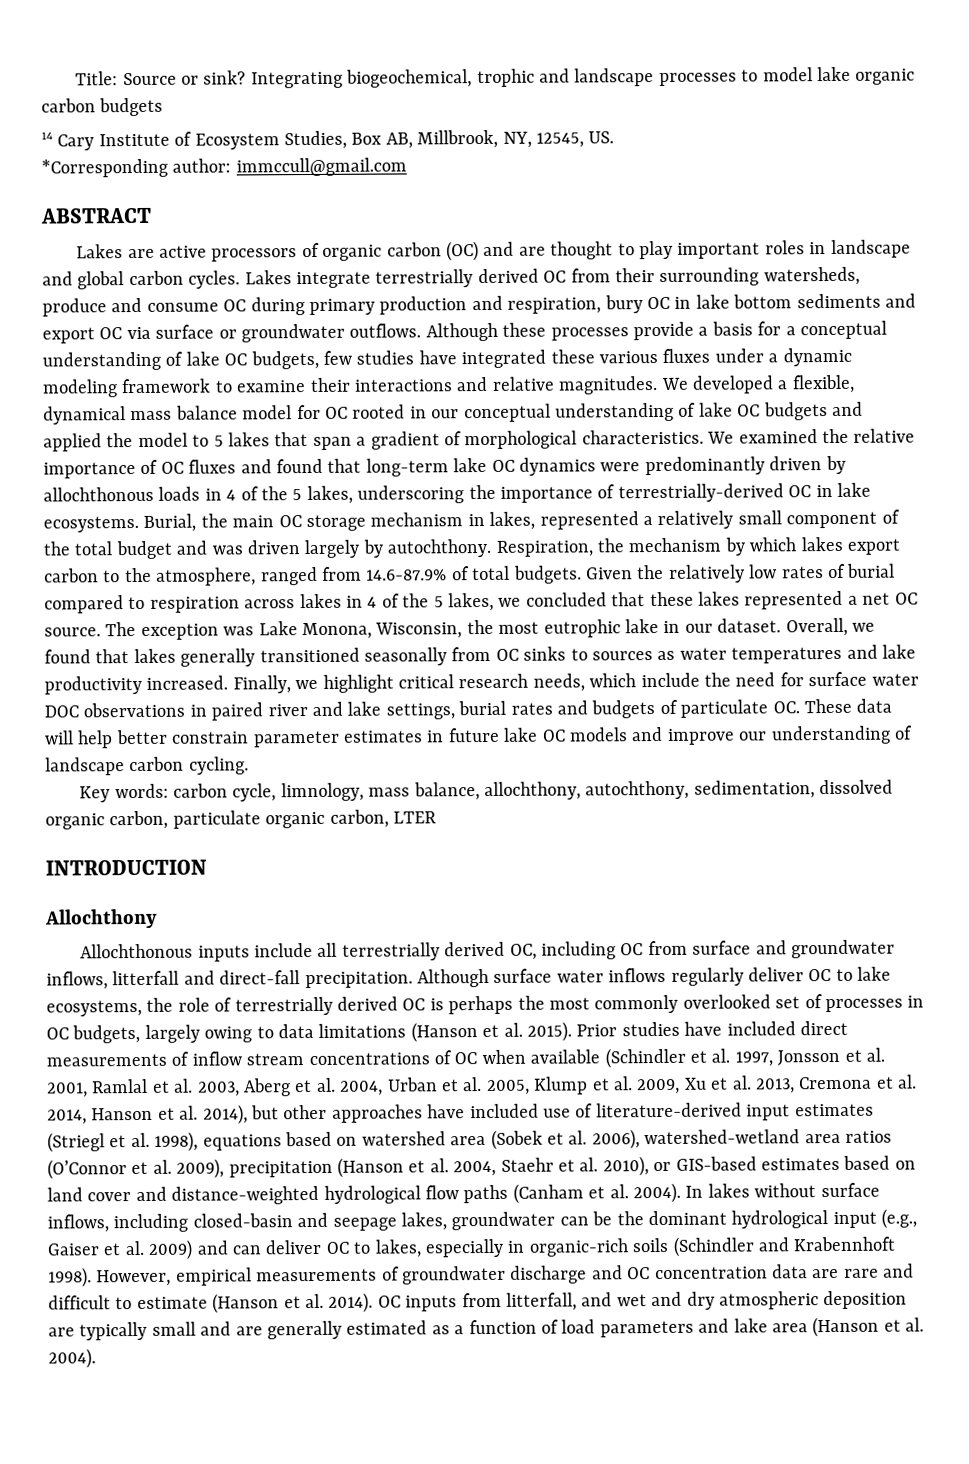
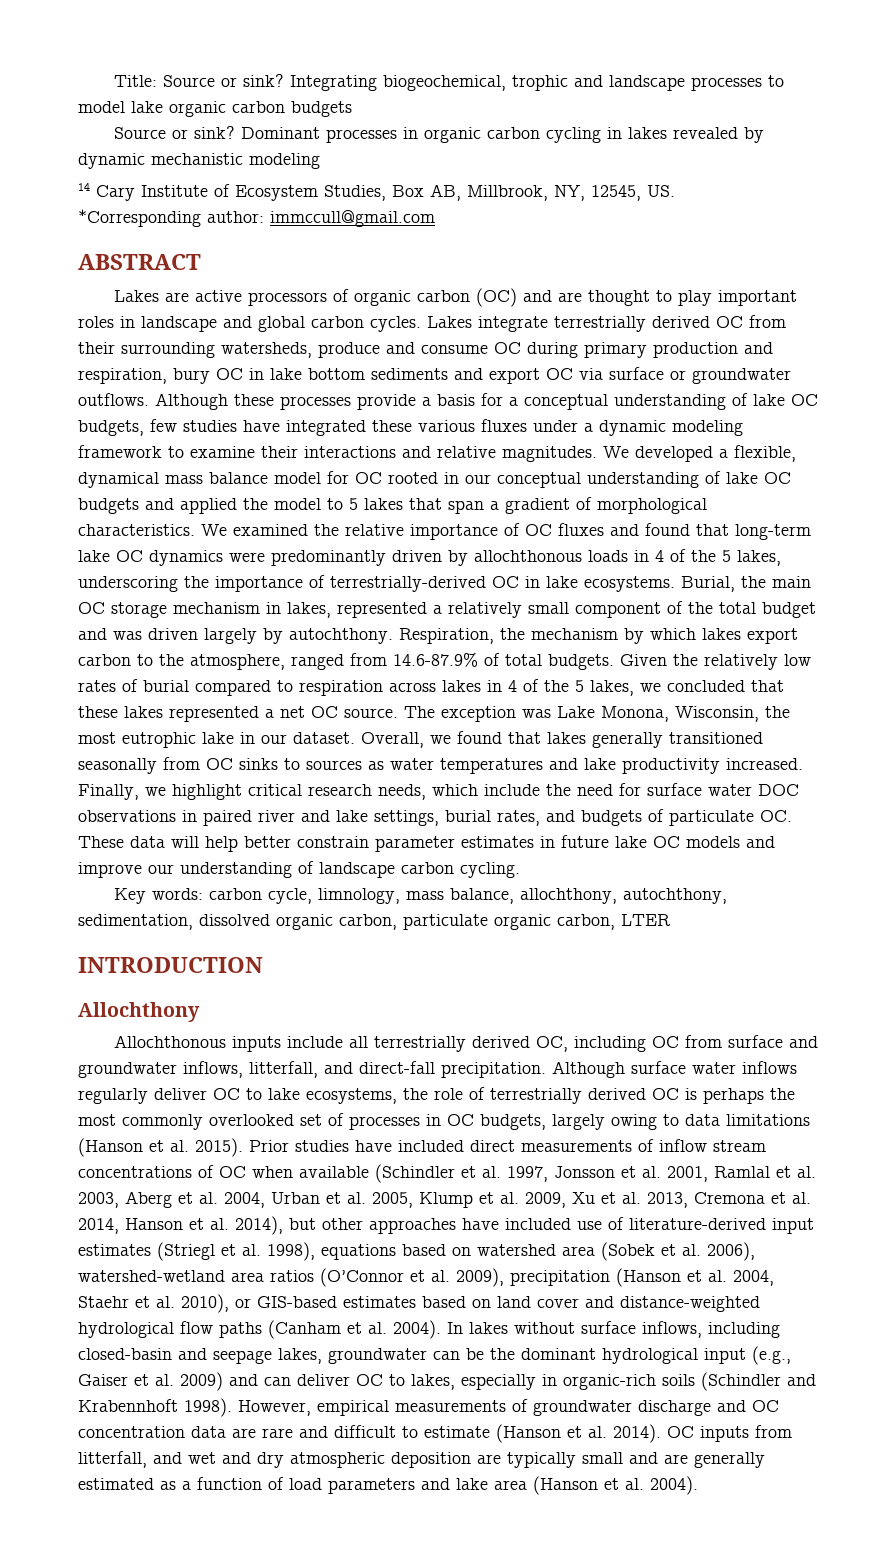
(164, 107) none -> [114,126,765,143] [78,153,320,169] // Source or sink? Dominant processes in organic carbon cycling in lakes revealed by dynamic mechanistic modeling
[510,702,553,715] rates -> [497,810,540,826] rates,
[112,970,180,986] litterfall -> [249,1061,318,1078] litterfall,

